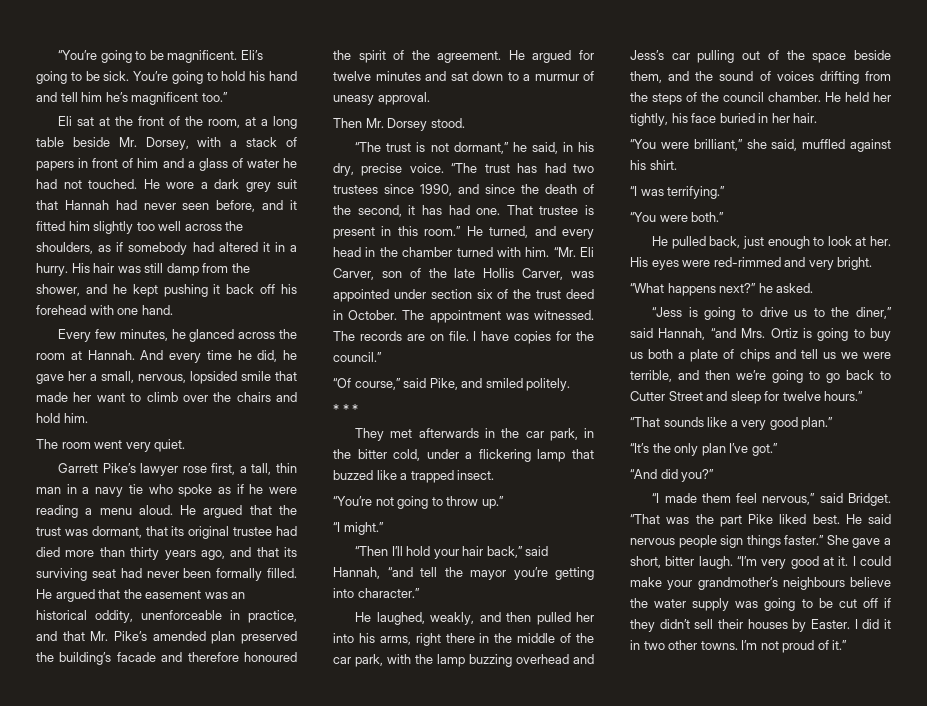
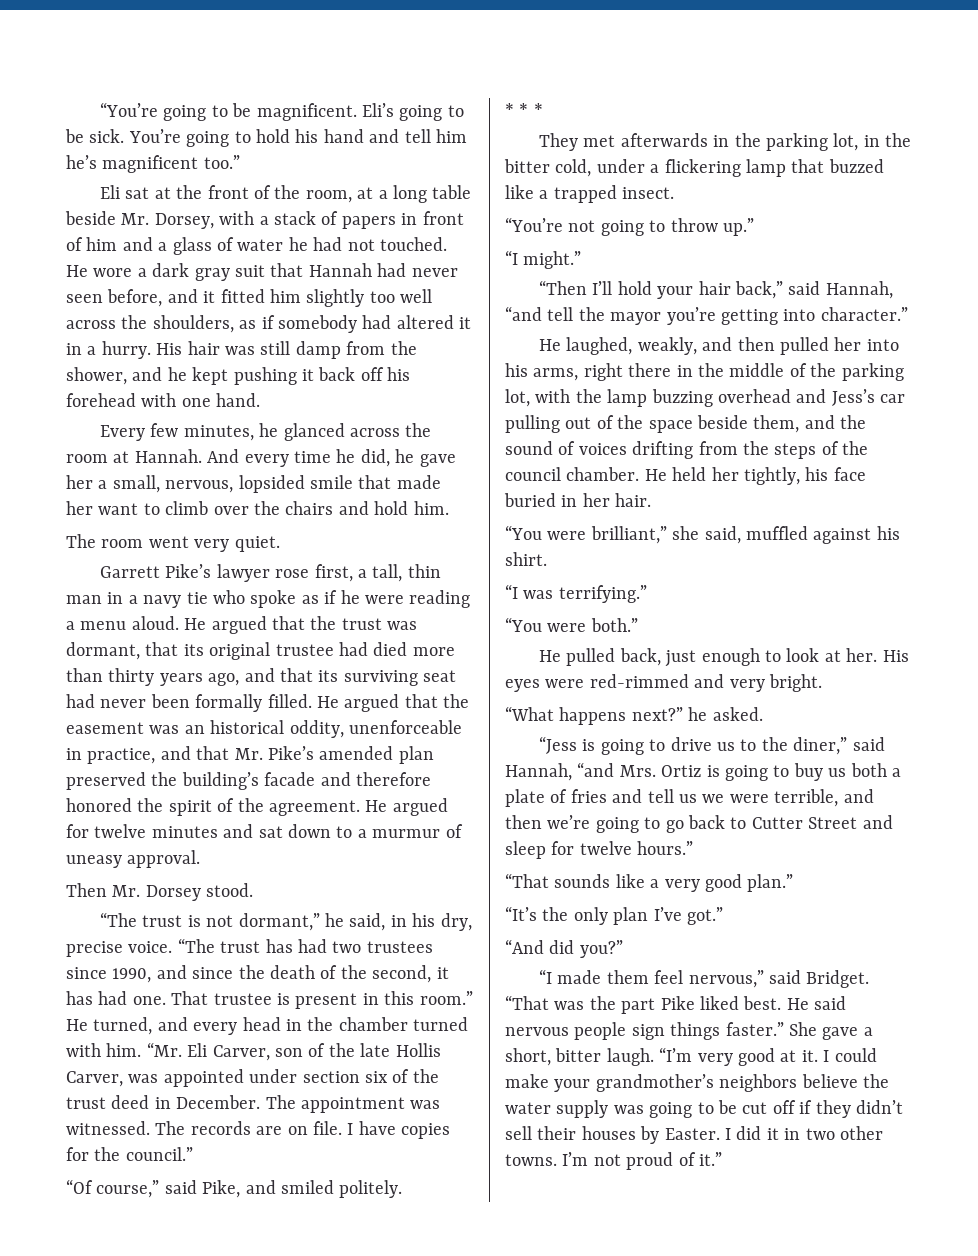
[245,182,271,192] grey -> [194,268,230,281] gray
[244,652,297,662] honoured -> [66,798,132,812] honored
[348,310,398,320] October. -> [176,1095,261,1109] December.
[525,428,578,441] car park, -> [765,133,859,151] parking lot,
[333,654,383,667] car park, -> [841,363,904,381] [505,389,530,407] parking lot,
[739,349,770,362] chips -> [570,789,607,803] fries
[782,577,845,590] neighbours -> [719,1074,798,1092] neighbors

